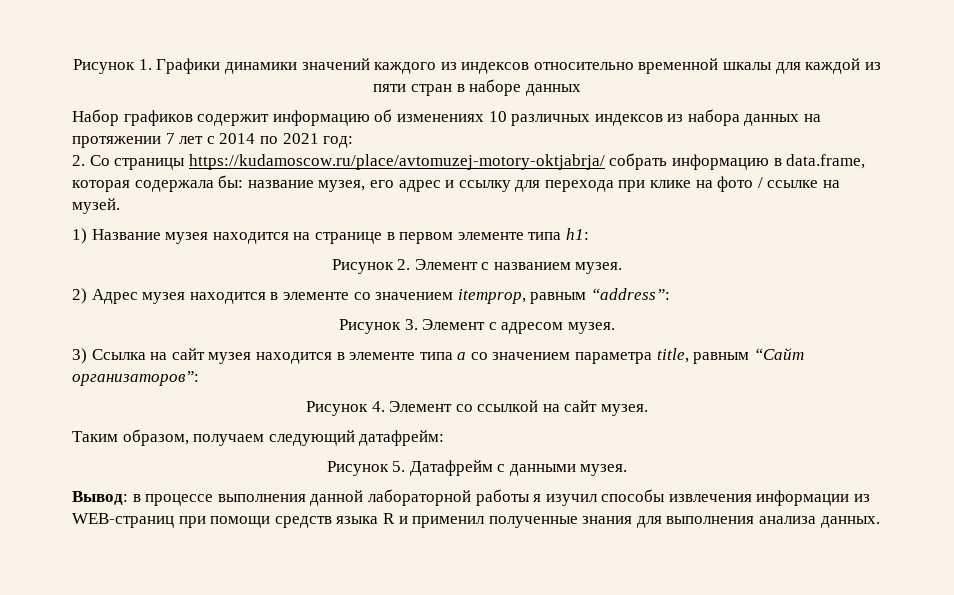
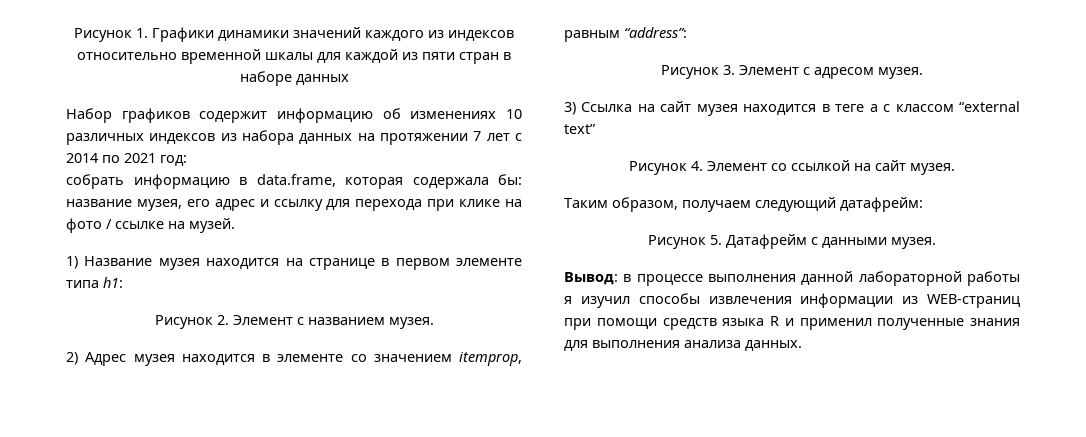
[72,154,605,170] 2. Со страницы https://kudamoscow.ru/place/avtomuzej-motory-oktjabrja/ -> (187, 160) none
[349,348,804,364] [72,371,199,386] элементе типа a со значением параметра title, равным “Сайт организаторов”: -> [835,101,1020,112] [564,124,596,134] теге a с классом “external text”

